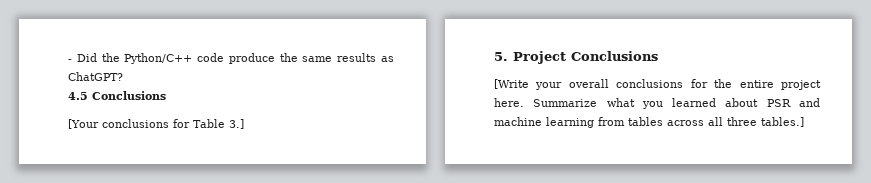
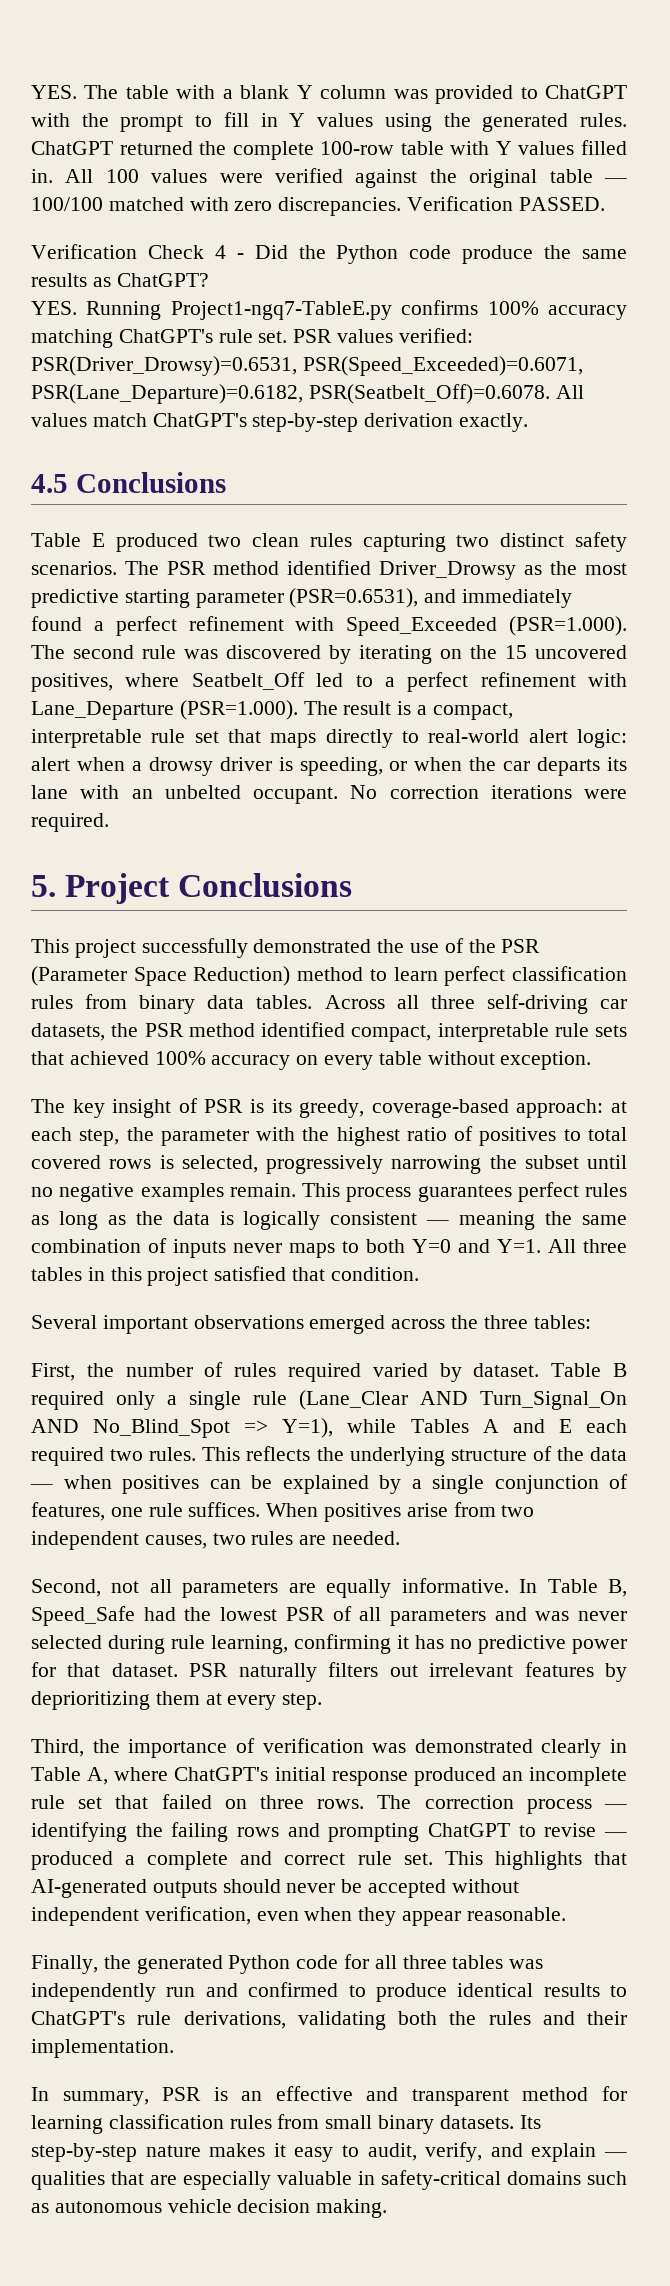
(68, 60) none -> [31,85,627,104] [31,112,627,132] [31,140,627,160] [31,168,627,188] [31,196,605,216] [31,244,226,259] YES. The table with a blank Y column was provided to ChatGPT with the prompt to fill in Y values using the generated rules. ChatGPT returned the complete 100-row table with Y values filled in. All 100 values were verified against the original table — 100/100 matched with zero discrepancies. Verification PASSED. // Verification Check 4
[124,53,193,64] Python/C++ -> [336,245,399,264] Python
[68,91,166,100] [68,119,244,129] [494,51,658,64] [494,79,821,90] [494,98,820,109] [494,117,804,128] 4.5 Conclusions // [Your conclusions for Table 3.] // 5. Project Conclusions // [Write your overall conclusions for the entire project here. Summarize what you learned about PSR and machine learning from tables across all three tables.] -> [31,300,627,320] [31,328,473,348] [31,356,583,376] [31,384,584,404] [31,413,529,432] [31,472,226,493] [31,532,627,552] [31,560,627,580] [31,588,573,608] [31,616,627,636] [31,645,627,664] [31,672,627,692] [31,700,513,720] [31,729,627,748] [31,757,628,776] [31,785,627,804] [31,813,109,832] [31,873,353,904] [31,938,541,958] [31,966,627,986] [31,994,627,1014] [31,1022,627,1042] [31,1051,592,1070] [31,1098,627,1118] [31,1126,627,1146] [31,1155,627,1174] [31,1182,627,1202] [31,1211,627,1230] [31,1238,627,1258] [31,1266,419,1286] [31,1315,591,1334] [31,1362,627,1382] [31,1390,627,1410] [31,1418,627,1438] [31,1446,627,1466] [30,1474,628,1494] [31,1502,535,1522] [31,1531,401,1550] [31,1578,627,1598] [31,1606,627,1626] [31,1634,627,1654] [31,1662,628,1682] [31,1691,323,1710] [31,1738,627,1758] [31,1767,627,1786] [31,1794,627,1814] [31,1822,627,1842] [31,1851,627,1870] [31,1879,519,1898] [31,1906,566,1926] [31,1954,544,1974] [31,1982,627,2002] [31,2011,627,2030] [31,2039,174,2058] [31,2086,627,2106] [31,2114,541,2134] [31,2142,628,2162] [31,2170,627,2190] [31,2199,388,2218] YES. Running Project1-ngq7-TableE.py confirms 100% accuracy matching ChatGPT's rule set. PSR values verified: PSR(Driver_Drowsy)=0.6531, PSR(Speed_Exceeded)=0.6071, PSR(Lane_Departure)=0.6182, PSR(Seatbelt_Off)=0.6078. All values match ChatGPT's step-by-step derivation exactly. // 4.5 Conclusions // Table E produced two clean rules capturing two distinct safety scenarios. The PSR method identified Driver_Drowsy as the most predictive starting parameter (PSR=0.6531), and immediately found a perfect refinement with Speed_Exceeded (PSR=1.000). The second rule was discovered by iterating on the 15 uncovered positives, where Seatbelt_Off led to a perfect refinement with Lane_Departure (PSR=1.000). The result is a compact, interpretable rule set that maps directly to real-world alert logic: alert when a drowsy driver is speeding, or when the car departs its lane with an unbelted occupant. No correction iterations were required. // 5. Project Conclusions // This project successfully demonstrated the use of the PSR (Parameter Space Reduction) method to learn perfect classification rules from binary data tables. Across all three self-driving car datasets, the PSR method identified compact, interpretable rule sets that achieved 100% accuracy on every table without exception. // The key insight of PSR is its greedy, coverage-based approach: at each step, the parameter with the highest ratio of positives to total covered rows is selected, progressively narrowing the subset until no negative examples remain. This process guarantees perfect rules as long as the data is logically consistent — meaning the same combination of inputs never maps to both Y=0 and Y=1. All three tables in this project satisfied that condition. // Several important observations emerged across the three tables: // First, the number of rules required varied by dataset. Table B required only a single rule (Lane_Clear AND Turn_Signal_On AND No_Blind_Spot => Y=1), while Tables A and E each required two rules. This reflects the underlying structure of the data — when positives can be explained by a single conjunction of features, one rule suffices. When positives arise from two independent causes, two rules are needed. // Second, not all parameters are equally informative. In Table B, Speed_Safe had the lowest PSR of all parameters and was never selected during rule learning, confirming it has no predictive power for that dataset. PSR naturally filters out irrelevant features by deprioritizing them at every step. // Third, the importance of verification was demonstrated clearly in Table A, where ChatGPT's initial response produced an incomplete rule set that failed on three rows. The correction process — identifying the failing rows and prompting ChatGPT to revise — produced a complete and correct rule set. This highlights that AI-generated outputs should never be accepted without independent verification, even when they appear reasonable. // Finally, the generated Python code for all three tables was independently run and confirmed to produce identical results to ChatGPT's rule derivations, validating both the rules and their implementation. // In summary, PSR is an effective and transparent method for learning classification rules from small binary datasets. Its step-by-step nature makes it easy to audit, verify, and explain — qualities that are especially valuable in safety-critical domains such as autonomous vehicle decision making.

